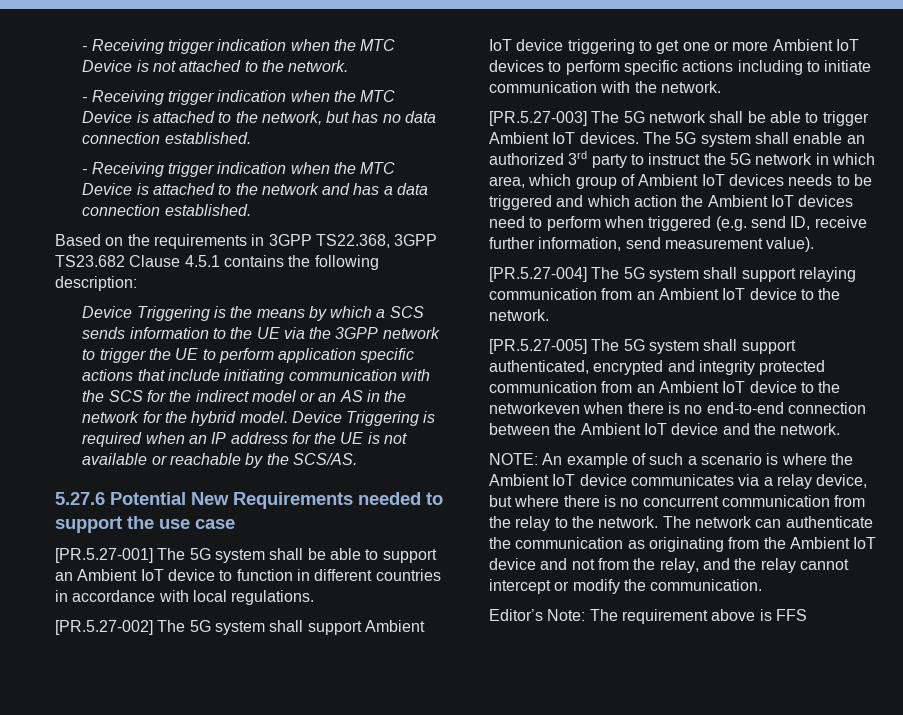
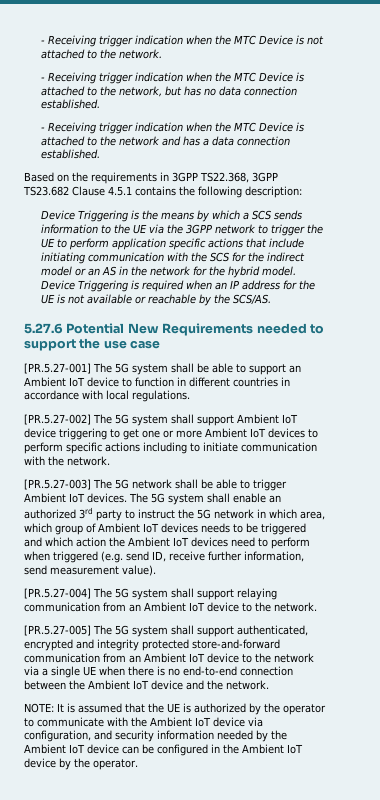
[489,381,841,393] [489,402,580,414] communication from an Ambient IoT device to the networkeven -> [192,639,280,649] [24,653,314,663] [24,666,96,678] store-and-forward communication from an Ambient IoT device to the network via a single UE
[542,453,853,468] [489,474,868,489] [489,495,866,507] [489,516,873,531] [489,537,877,552] [489,558,849,573] [489,579,763,594] [489,609,807,624] An example of such a scenario is where the Ambient IoT device communicates via a relay device, but where there is no concurrent communication from the relay to the network. The network can authenticate the communication as originating from the Ambient IoT device and not from the relay, and the relay cannot intercept or modify the communication. // Editor’s Note: The requirement above is FFS -> [57,703,326,715] [24,717,263,727] [24,730,287,742] [24,744,303,756] [24,758,138,770] It is assumed that the UE is authorized by the operator to communicate with the Ambient IoT device via configuration, and security information needed by the Ambient IoT device can be configured in the Ambient IoT device by the operator.

